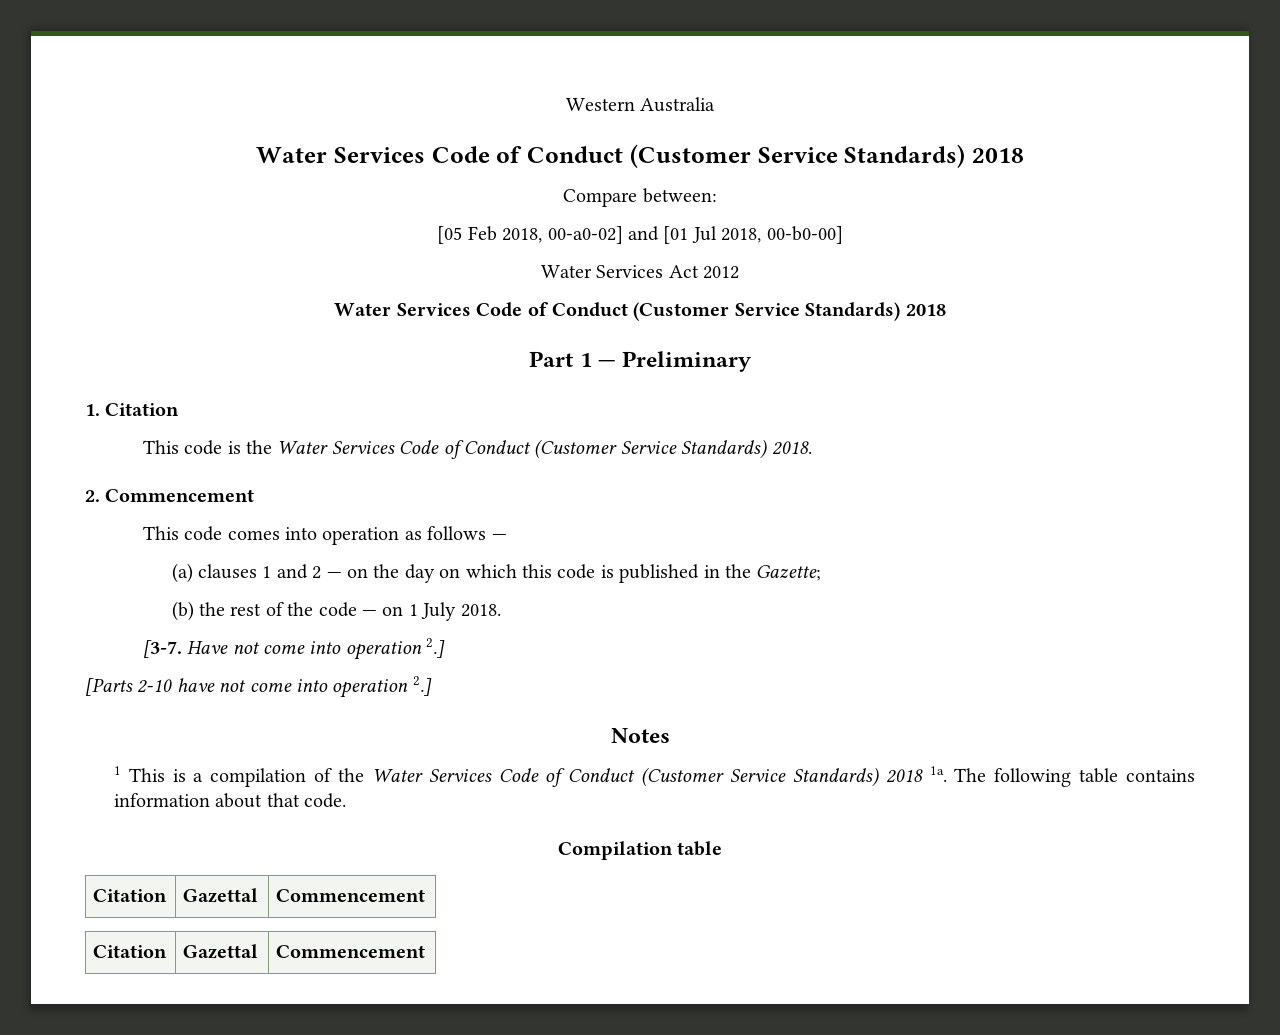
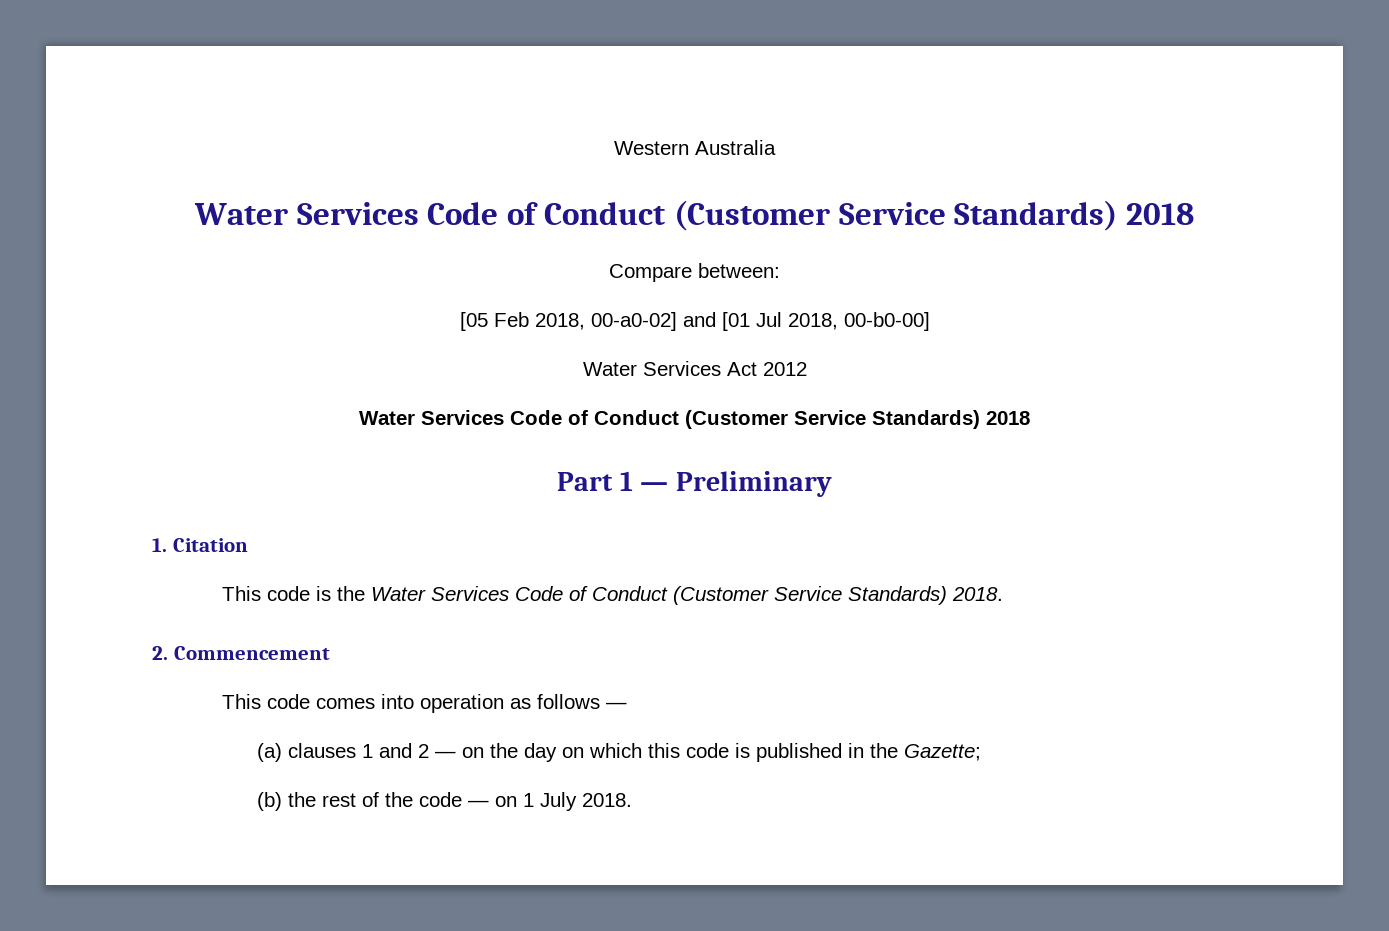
[142,638,446,660] [85,676,432,698] [610,728,670,743] [113,766,1195,787] [113,793,347,808] [557,841,723,860] [93,889,168,902] [183,888,259,903] [276,889,426,902] [93,945,168,958] [183,944,259,959] [276,945,426,958] // [3-7. Have not come into operation 2.] // [Parts 2-10 have not come into operation 2.] // Notes // 1 This is a compilation of the Water Services Code of Conduct (Customer Service Standards) 2018 1a. The following table contains information about that code. // Compilation table // Citation | Gazettal | Commencement // Citation | Gazettal | Commencement -> (633, 800) none

